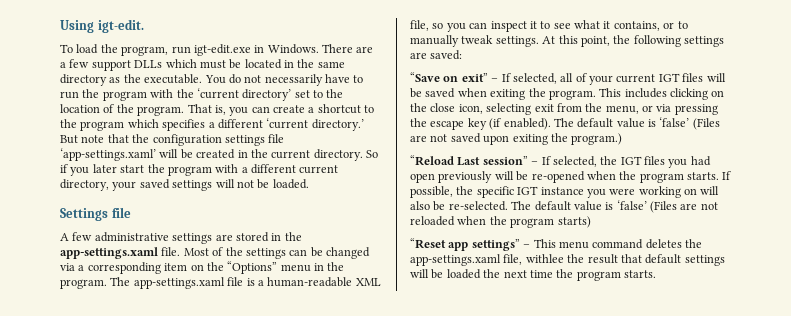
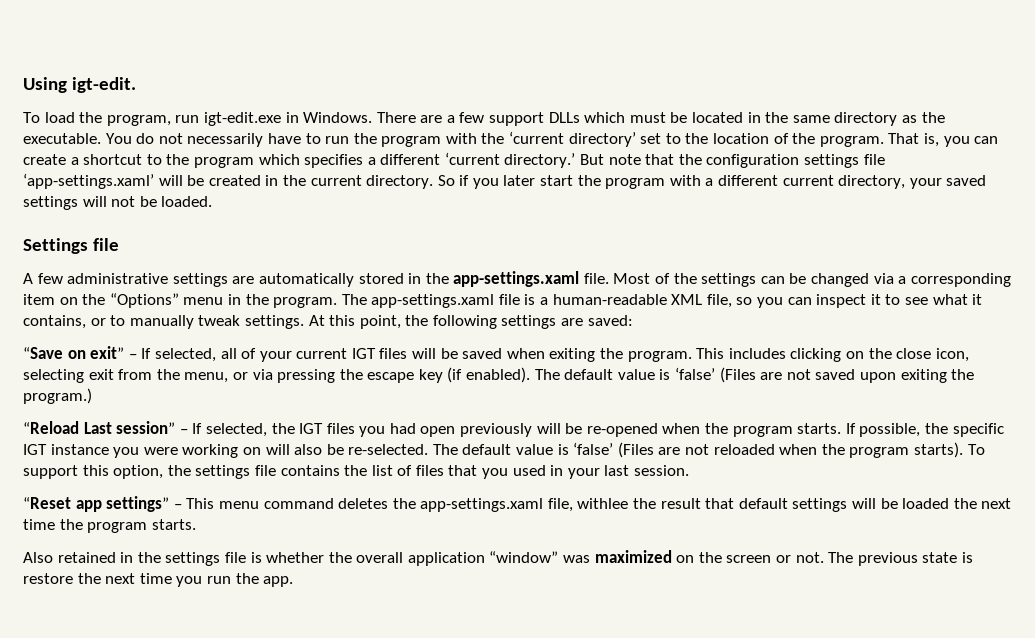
(233, 237) none -> [258,273,354,287] automatically
[557,216,591,228] starts) -> [913,442,985,458] [23,465,690,479] starts). To support this option, the settings file contains the list of files that you used in your last session.
(656, 274) none -> [23,550,973,566] [23,573,294,587] // Also retained in the settings file is whether the overall application “window” was maximized on the screen or not. The previous state is restore the next time you run the app.

